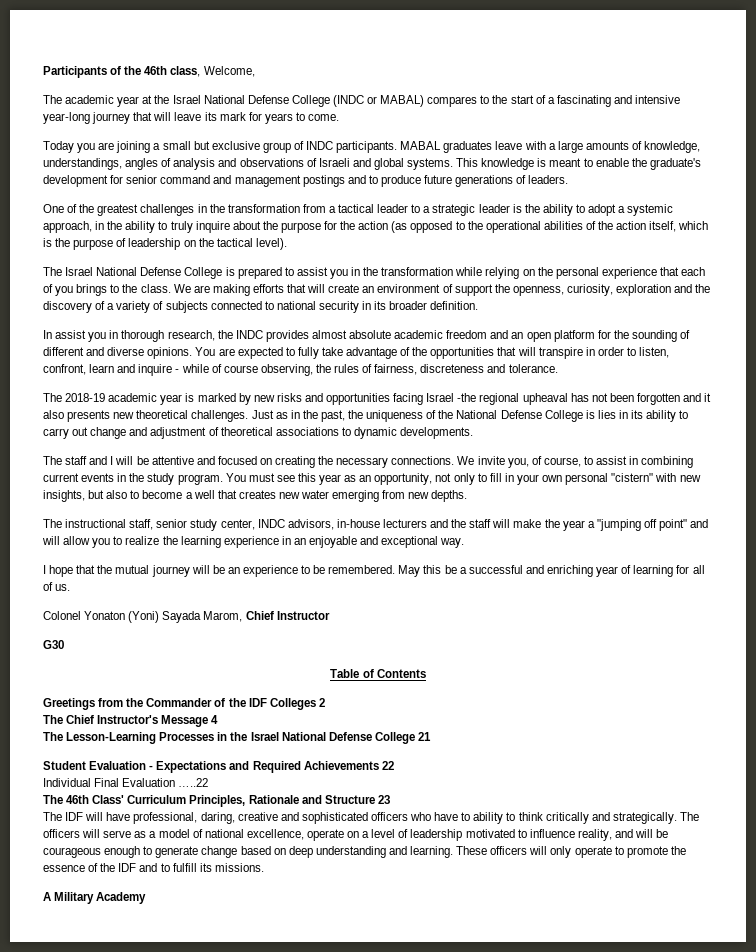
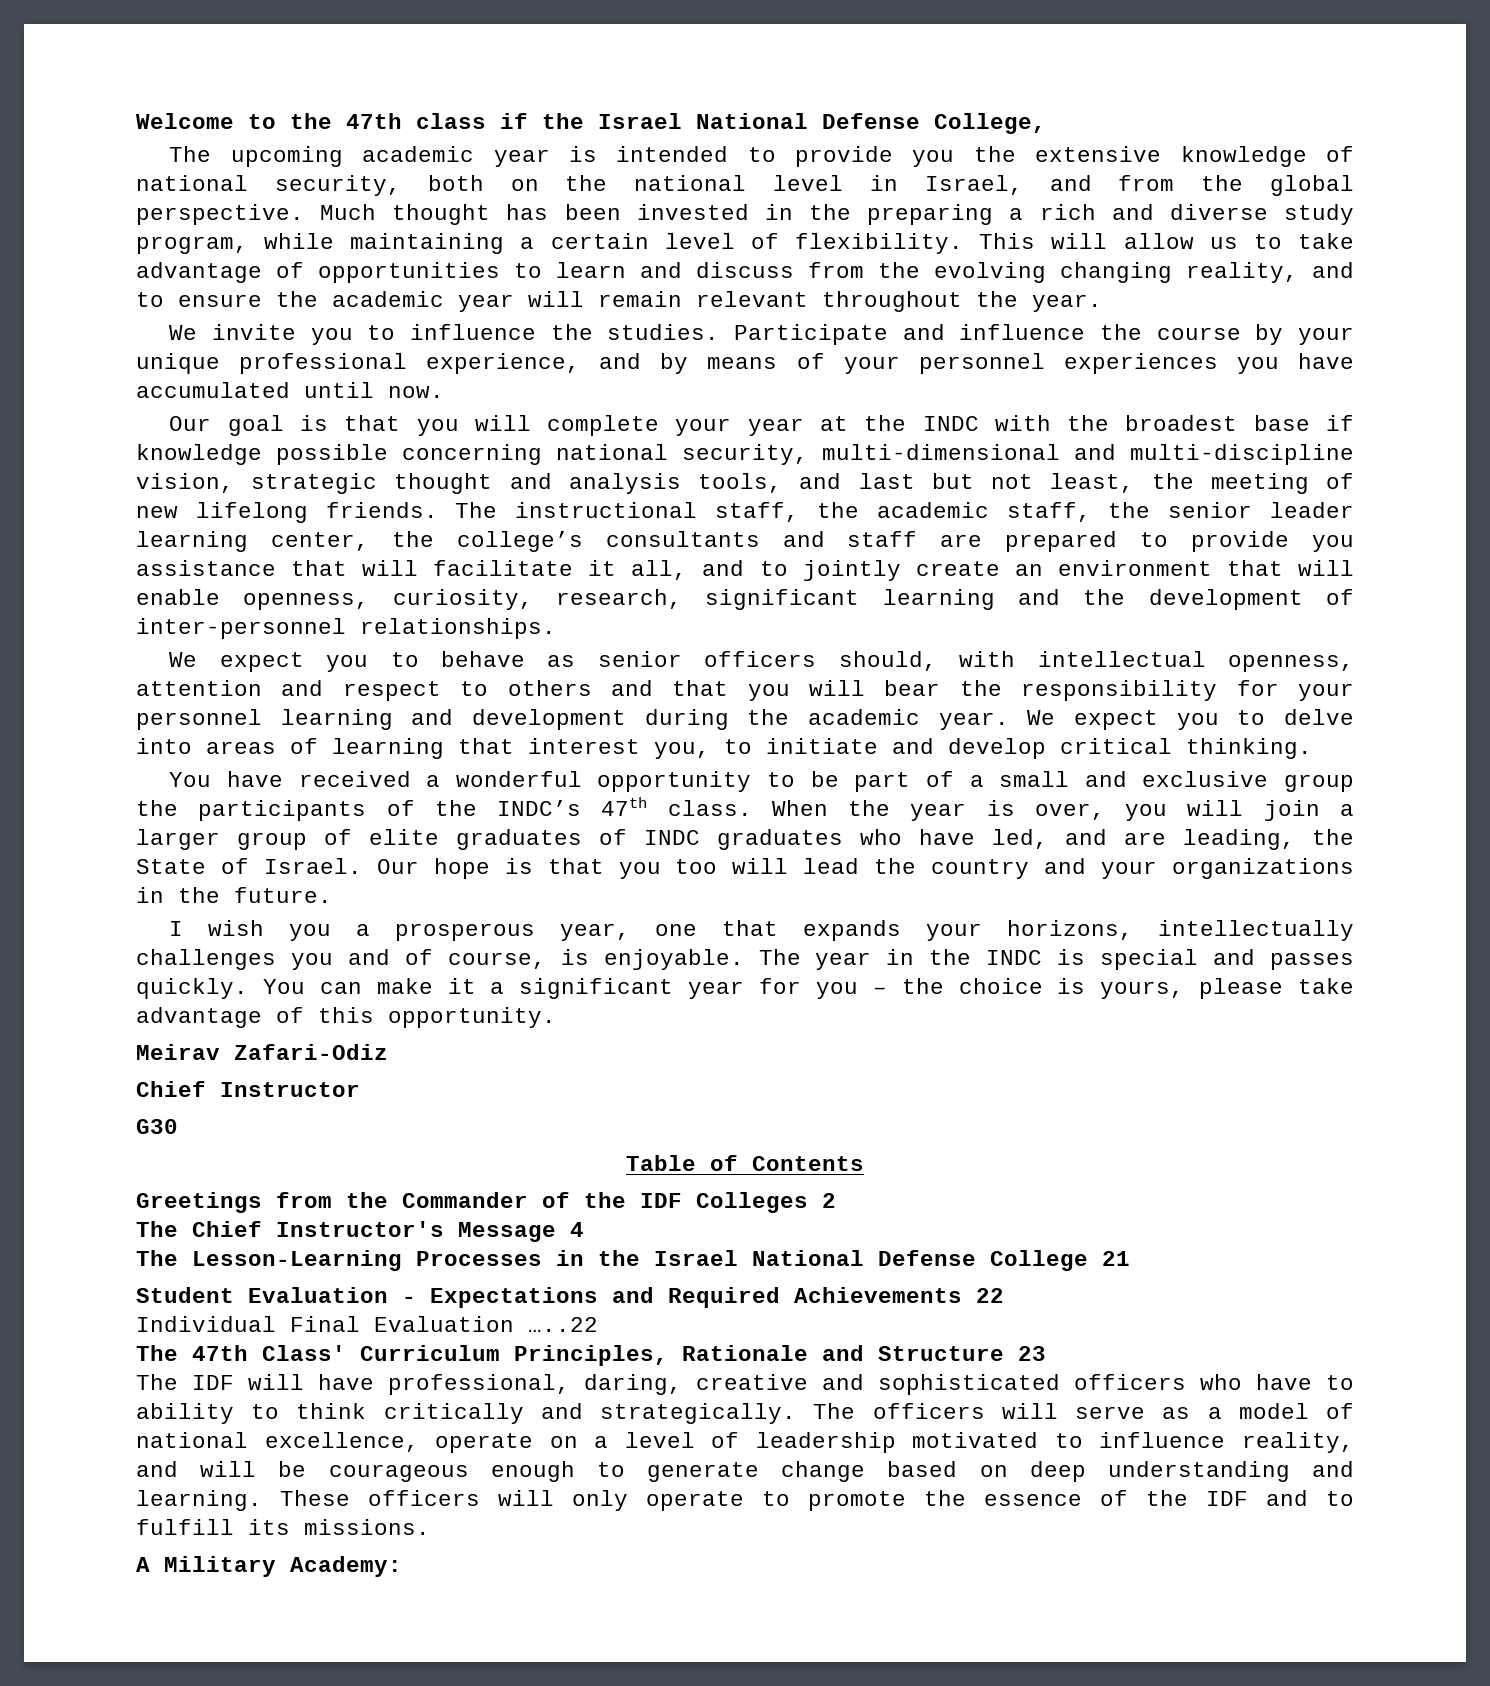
[43,66,255,78] [43,95,681,107] [43,112,340,124] [43,141,701,153] [43,158,701,170] [43,175,569,187] [43,204,674,216] [43,221,709,233] [43,238,287,250] [43,267,706,279] [43,284,711,296] [43,301,479,313] [43,330,691,342] [43,347,670,359] [43,364,558,376] [43,393,712,405] [43,410,689,422] [43,427,474,439] [43,456,694,468] [43,473,701,485] [43,490,468,502] [43,519,709,531] [42,536,465,548] [43,565,705,577] [43,582,71,591] [43,611,243,623] Participants of the 46th class, Welcome, // The academic year at the Israel National Defense College (INDC or MABAL) compares to the start of a fascinating and intensive year-long journey that will leave its mark for years to come. // Today you are joining a small but exclusive group of INDC participants. MABAL graduates leave with a large amounts of knowledge, understandings, angles of analysis and observations of Israeli and global systems. This knowledge is meant to enable the graduate's development for senior command and management postings and to produce future generations of leaders. // One of the greatest challenges in the transformation from a tactical leader to a strategic leader is the ability to adopt a systemic approach, in the ability to truly inquire about the purpose for the action (as opposed to the operational abilities of the action itself, which is the purpose of leadership on the tactical level). // The Israel National Defense College is prepared to assist you in the transformation while relying on the personal experience that each of you brings to the class. We are making efforts that will create an environment of support the openness, curiosity, exploration and the discovery of a variety of subjects connected to national security in its broader definition. // In assist you in thorough research, the INDC provides almost absolute academic freedom and an open platform for the sounding of different and diverse opinions. You are expected to fully take advantage of the opportunities that will transpire in order to listen, confront, learn and inquire - while of course observing, the rules of fairness, discreteness and tolerance. // The 2018-19 academic year is marked by new risks and opportunities facing Israel -the regional upheaval has not been forgotten and it also presents new theoretical challenges. Just as in the past, the uniqueness of the National Defense College is lies in its ability to carry out change and adjustment of theoretical associations to dynamic developments. // The staff and I will be attentive and focused on creating the necessary connections. We invite you, of course, to assist in combining current events in the study program. You must see this year as an opportunity, not only to fill in your own personal "cistern" with new insights, but also to become a well that creates new water emerging from new depths. // The instructional staff, senior study center, INDC advisors, in-house lecturers and the staff will make the year a "jumping off point" and will allow you to realize the learning experience in an enjoyable and exceptional way. // I hope that the mutual journey will be an experience to be remembered. May this be a successful and enriching year of learning for all of us. // Colonel Yonaton (Yoni) Sayada Marom, -> [136,113,1046,134] [169,146,1354,167] [136,175,1354,196] [136,204,1355,225] [136,233,1355,254] [136,262,1354,283] [136,291,1102,312] [169,324,1355,345] [136,353,1354,374] [136,382,444,398] [169,415,1354,436] [136,444,1354,465] [136,473,1355,494] [136,502,1355,523] [136,531,1354,552] [136,560,1355,581] [136,589,1355,610] [136,618,556,639] [169,651,1355,672] [136,680,1354,701] [136,709,1354,730] [136,738,1312,759] [169,771,1354,792] [136,797,1354,821] [136,829,1354,850] [136,858,1354,879] [136,887,332,903] [169,920,1354,941] [136,949,1354,970] [136,978,1354,999] [136,1007,556,1028] [136,1044,388,1060] Welcome to the 47th class if the Israel National Defense College, // The upcoming academic year is intended to provide you the extensive knowledge of national security, both on the national level in Israel, and from the global perspective. Much thought has been invested in the preparing a rich and diverse study program, while maintaining a certain level of flexibility. This will allow us to take advantage of opportunities to learn and discuss from the evolving changing reality, and to ensure the academic year will remain relevant throughout the year. // We invite you to influence the studies. Participate and influence the course by your unique professional experience, and by means of your personnel experiences you have accumulated until now. // Our goal is that you will complete your year at the INDC with the broadest base if knowledge possible concerning national security, multi-dimensional and multi-discipline vision, strategic thought and analysis tools, and last but not least, the meeting of new lifelong friends. The instructional staff, the academic staff, the senior leader learning center, the college’s consultants and staff are prepared to provide you assistance that will facilitate it all, and to jointly create an environment that will enable openness, curiosity, research, significant learning and the development of inter-personnel relationships. // We expect you to behave as senior officers should, with intellectual openness, attention and respect to others and that you will bear the responsibility for your personnel learning and development during the academic year. We expect you to delve into areas of learning that interest you, to initiate and develop critical thinking. // You have received a wonderful opportunity to be part of a small and exclusive group the participants of the INDC’s 47th class. When the year is over, you will join a larger group of elite graduates of INDC graduates who have led, and are leading, the State of Israel. Our hope is that you too will lead the country and your organizations in the future. // I wish you a prosperous year, one that expands your horizons, intellectually challenges you and of course, is enjoyable. The year in the INDC is special and passes quickly. You can make it a significant year for you – the choice is yours, please take advantage of this opportunity. // Meirav Zafari-Odiz //
[66,795,90,804] 46th -> [192,1345,248,1361] 47th
[96,892,147,904] Academy -> [290,1556,402,1577] Academy:

